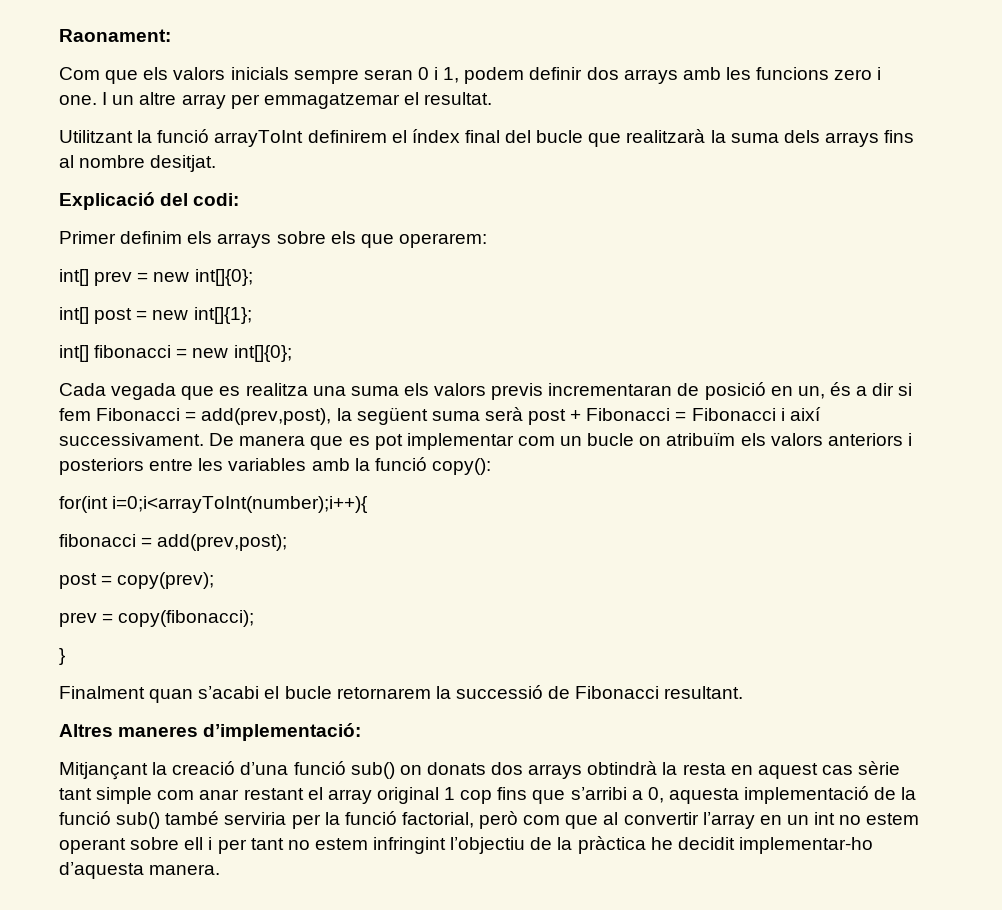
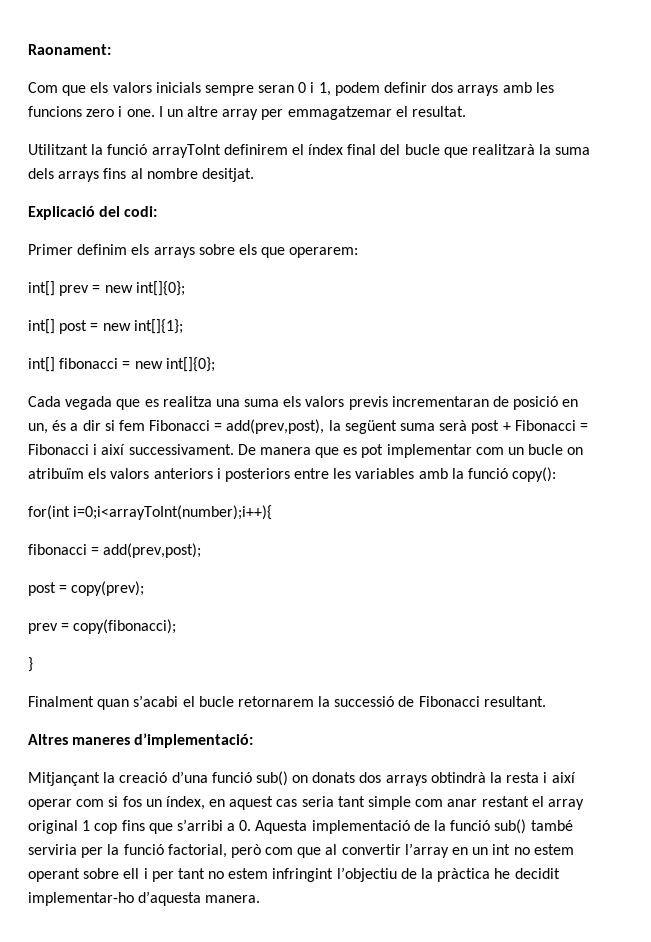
(726, 769) none -> [543,772,576,783] [28,796,205,810] i així operar com si fos un índex,
[858,761,901,775] sèrie -> [301,796,334,807] seria
[647,787,739,804] 0, aquesta -> [239,820,308,834] 0. Aquesta

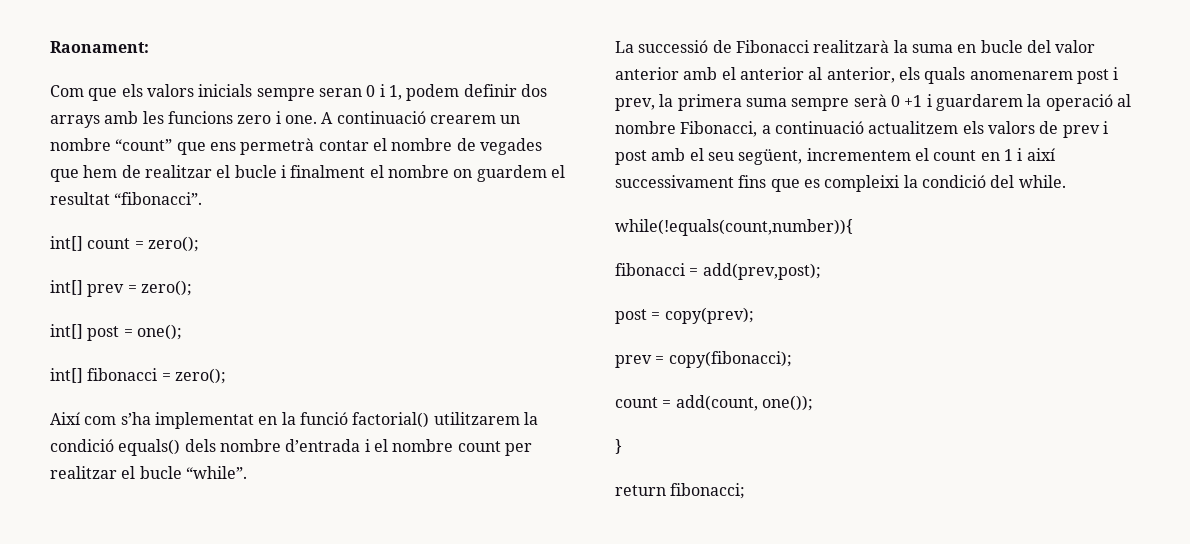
[158,106,467,120] [28,144,591,158] [28,168,254,182] [28,206,158,220] [28,244,359,258] I un altre array per emmagatzemar el resultat. // Utilitzant la funció arrayToInt definirem el índex final del bucle que realitzarà la suma dels arrays fins al nombre desitjat. // Explicació del codi: // Primer definim els arrays sobre els que operarem: -> [321,111,521,124] [50,138,542,155] [50,165,565,182] [50,192,203,205] [50,236,199,252] A continuació crearem un nombre “count” que ens permetrà contar el nombre de vegades que hem de realitzar el bucle i finalment el nombre on guardem el resultat “fibonacci”. // int[] count = zero();
[104,281,185,296] new int[]{0}; -> [140,280,192,296] zero();
[102,319,183,334] new int[]{1}; -> [136,324,182,340] one();
[134,357,215,372] [28,396,579,410] [28,419,588,434] [28,444,584,458] [28,467,557,482] [28,505,273,520] new int[]{0}; // Cada vegada que es realitza una suma els valors previs incrementaran de posició en un, és a dir si fem Fibonacci = add(prev,post), la següent suma serà post + Fibonacci = Fibonacci i així successivament. De manera que es pot implementar com un bucle on atribuïm els valors anteriors i posteriors entre les variables amb la funció copy(): // for(int i=0;i<arrayToInt(number);i++){ -> [174,368,226,384] [50,412,538,429] [50,439,532,456] [50,466,247,479] [615,40,1096,53] [615,67,1119,84] [615,94,1131,111] [615,121,1108,138] [615,148,1055,165] [615,175,1066,192] [615,219,853,236] zero(); // Així com s’ha implementat en la funció factorial() utilitzarem la condició equals() dels nombre d’entrada i el nombre count per realitzar el bucle “while”. // La successió de Fibonacci realitzarà la suma en bucle del valor anterior amb el anterior al anterior, els quals anomenarem post i prev, la primera suma sempre serà 0 +1 i guardarem la operació al nombre Fibonacci, a continuació actualitzem els valors de prev i post amb el seu següent, incrementem el count en 1 i així successivament fins que es compleixi la condició del while. // while(!equals(count,number)){
[28,657,33,672] [28,695,546,710] [28,733,254,748] [28,771,576,786] [28,796,584,810] [28,819,573,834] [28,843,574,858] [28,867,560,882] [28,891,261,906] } // Finalment quan s’acabi el bucle retornarem la successió de Fibonacci resultant. // Altres maneres d’implementació: // Mitjançant la creació d’una funció sub() on donats dos arrays obtindrà la resta i així operar com si fos un índex, en aquest cas seria tant simple com anar restant el array original 1 cop fins que s’arribi a 0. Aquesta implementació de la funció sub() també serviria per la funció factorial, però com que al convertir l’array en un int no estem operant sobre ell i per tant no estem infringint l’objectiu de la pràctica he decidit implementar-ho d’aquesta manera. -> [615,395,813,411] [615,439,622,454] [615,483,746,499] count = add(count, one()); // } // return fibonacci;

